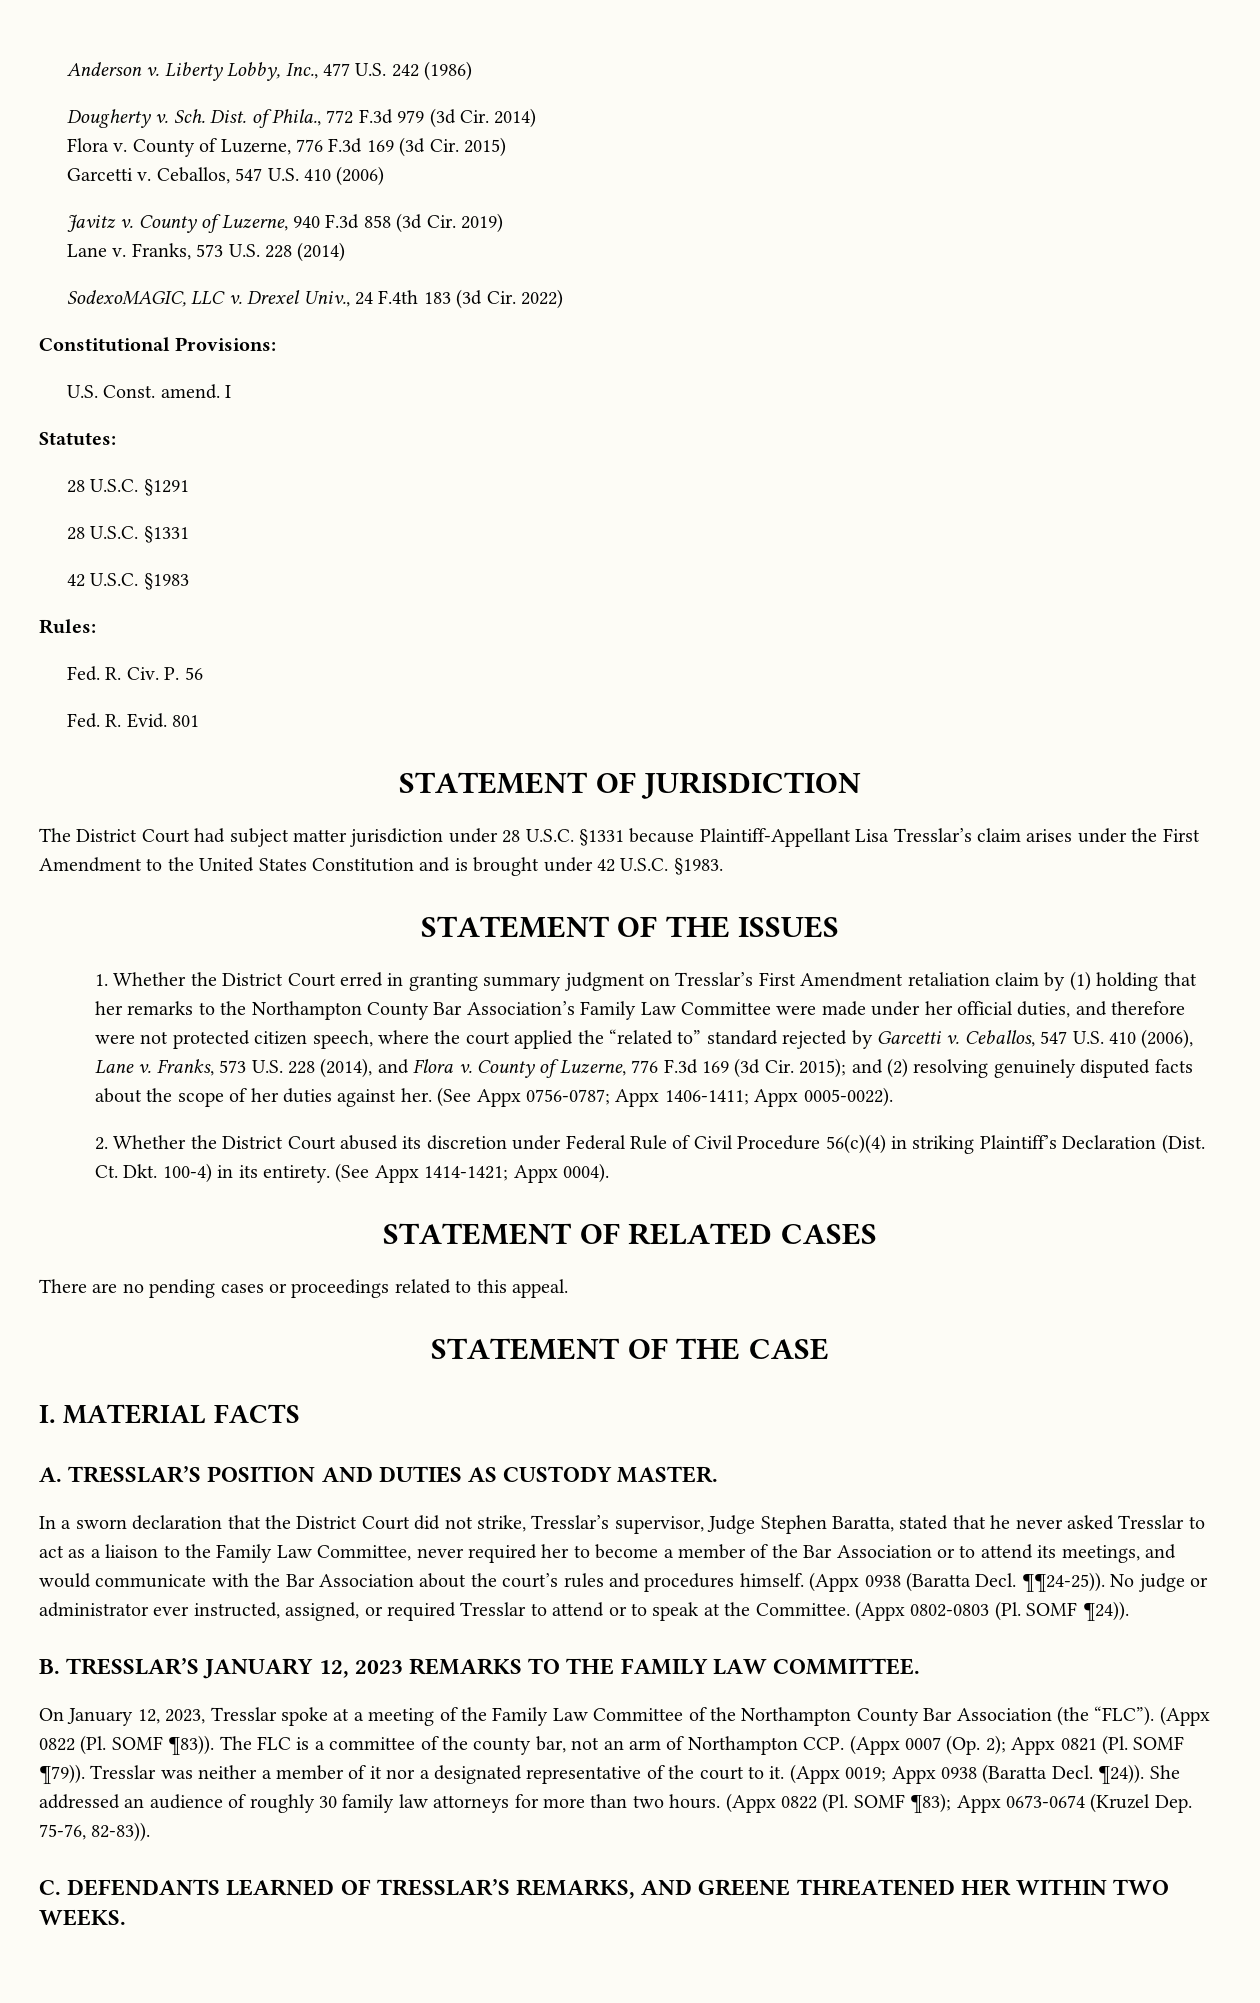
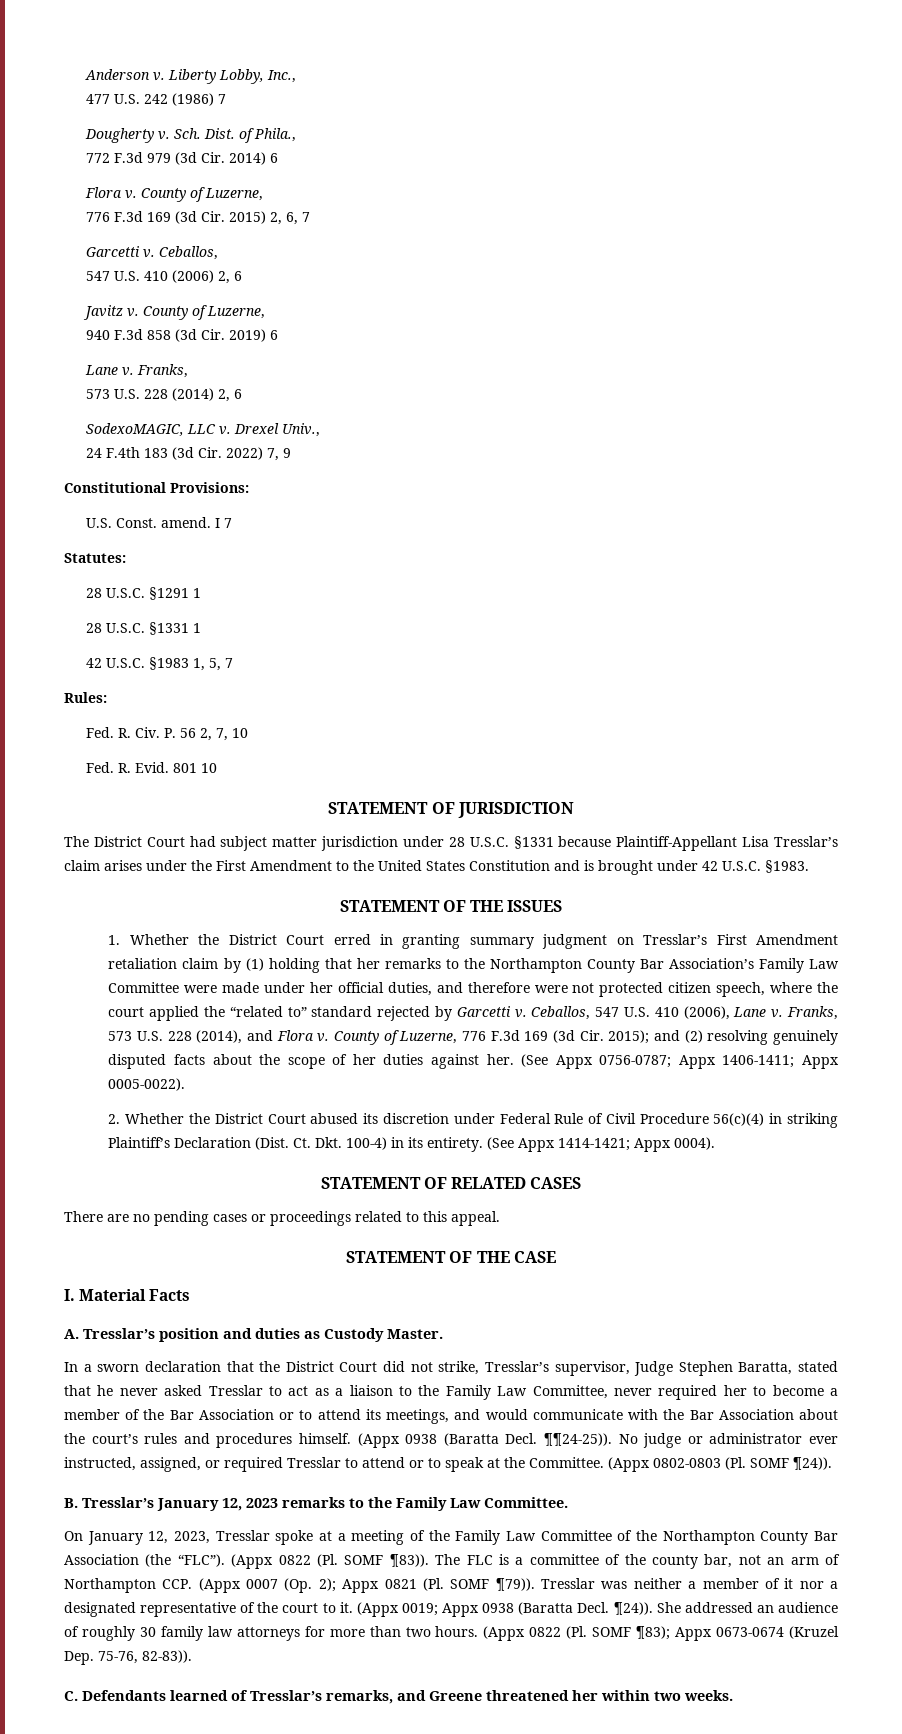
(318, 71) none -> (297, 76) //
(473, 71) none -> [218,94,227,104] 7
(322, 117) none -> (297, 135) //
[67,138,291,157] // Flora v. County of Luzerne, -> [270,153,279,163] [85,187,264,202] 6 // Flora v. County of Luzerne, //
[67,167,230,184] // Garcetti v. Ceballos, -> [270,212,311,225] [86,246,219,260] 2, 6, 7 // Garcetti v. Ceballos, //
(385, 176) none -> [218,271,243,284] 2, 6
(288, 223) none -> (266, 312) //
[67,243,191,260] // Lane v. Franks, -> [270,330,279,340] [85,364,189,378] 6 // Lane v. Franks, //
(346, 252) none -> [218,389,243,402] 2, 6
(350, 299) none -> (321, 430) //
(564, 299) none -> [267,448,292,461] 7, 9
(232, 391) none -> [224,518,233,528] 7
[67,526,189,543] // 28 U.S.C. §1331 -> [193,588,202,598] [86,622,202,635] 1 // 28 U.S.C. §1331 1
(189, 581) none -> [193,658,234,671] 1, 5, 7
(203, 673) none -> [200,728,249,741] 2, 7, 10
(200, 721) none -> [201,763,218,773] 10
[63,1404,300,1424] MATERIAL FACTS -> [79,1289,191,1301] Material Facts
[68,1466,719,1483] TRESSLAR’S POSITION AND DUTIES AS CUSTODY MASTER. -> [83,1328,443,1342] Tresslar’s position and duties as Custody Master.
[66,1658,921,1679] TRESSLAR’S JANUARY 12, 2023 REMARKS TO THE FAMILY LAW COMMITTEE. -> [82,1497,568,1511] Tresslar’s January 12, 2023 remarks to the Family Law Committee.
[67,1879,1170,1899] [39,1909,126,1926] DEFENDANTS LEARNED OF TRESSLAR’S REMARKS, AND GREENE THREATENED HER WITHIN TWO WEEKS. -> [82,1690,733,1704] Defendants learned of Tresslar’s remarks, and Greene threatened her within two weeks.

